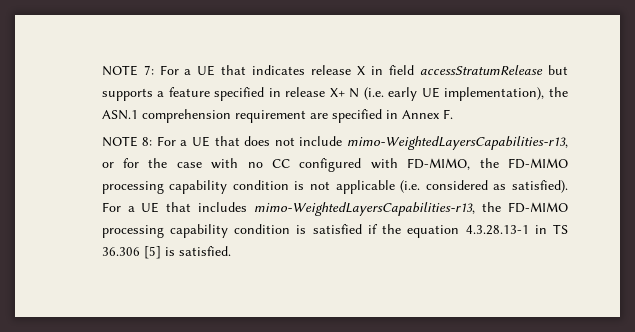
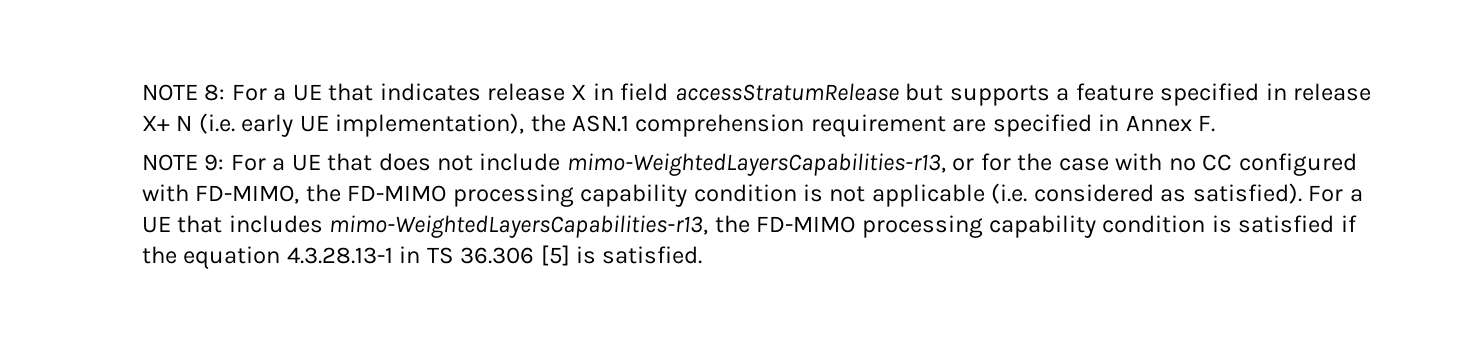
[101,65,154,76] NOTE 7: -> [141,84,226,101] NOTE 8:
[142,137,153,146] 8: -> [204,154,225,171] 9:

